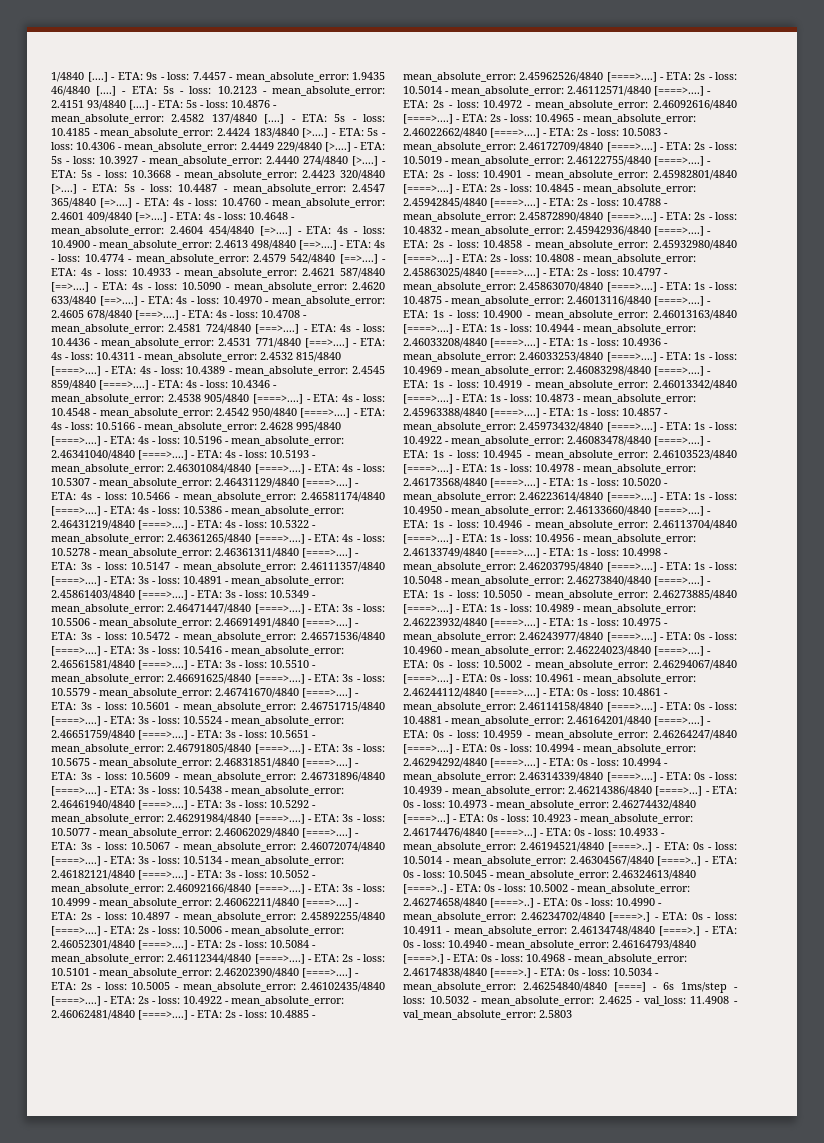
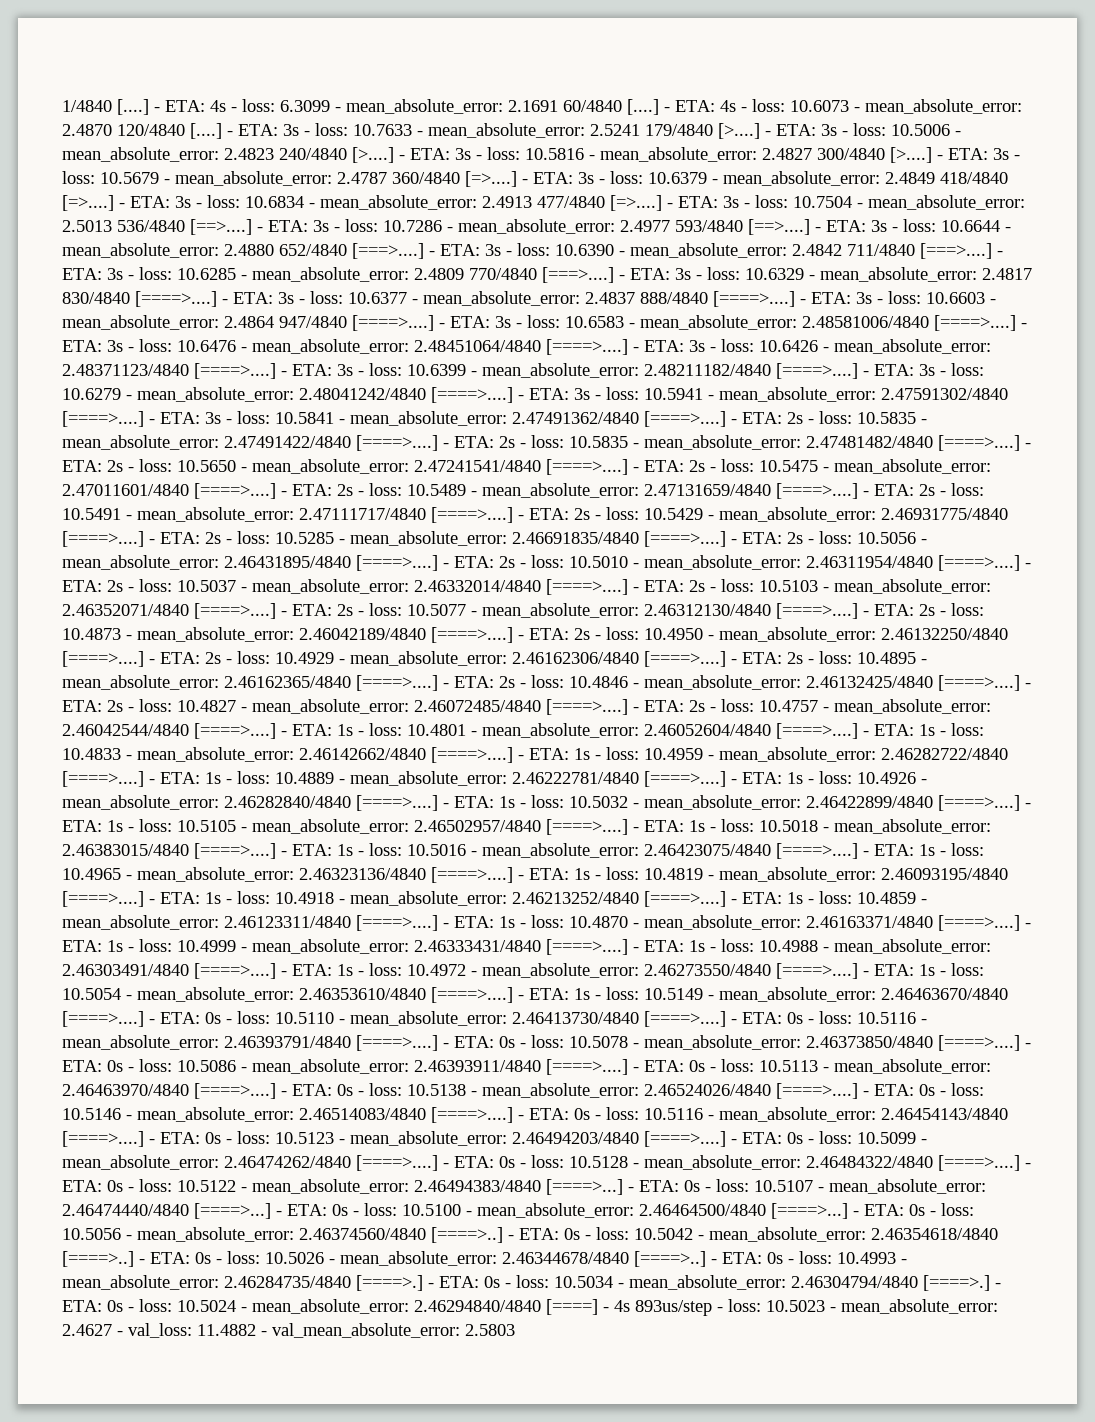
[146,72,385,82] [51,86,386,96] [51,100,277,110] [51,114,385,124] [51,128,386,138] [51,142,385,152] [51,156,386,166] [51,170,385,180] [51,184,386,194] [51,198,386,208] [51,212,295,222] [51,226,385,236] [51,240,385,250] [51,254,386,264] [51,268,385,278] [51,282,385,292] [51,296,385,306] [51,310,307,320] [51,324,385,334] [51,338,385,348] [51,352,341,362] [51,366,385,376] [51,380,277,390] [51,394,385,404] [51,408,385,418] [51,422,341,432] [51,436,344,446] [51,450,316,460] [51,464,385,474] [51,478,359,488] [51,492,385,502] [51,506,344,516] [51,520,316,530] [51,534,385,544] [51,548,359,558] [51,562,385,572] [51,576,344,586] [51,590,316,600] [51,604,385,614] [51,618,359,628] [51,632,385,642] [51,646,344,656] [51,660,316,670] [51,674,385,684] [51,688,359,698] [51,702,385,712] [51,716,344,726] [51,730,316,740] [51,744,385,754] [51,758,359,768] [51,772,385,782] [51,786,344,796] [51,800,316,810] [51,814,385,824] [51,828,359,838] [51,842,385,852] [51,856,344,866] [51,870,316,880] [51,884,385,894] [51,898,359,908] [51,912,385,922] [51,926,344,936] [51,940,316,950] [51,954,385,964] [51,968,359,978] [51,982,385,992] [51,996,344,1006] [51,1010,316,1020] [403,72,737,82] [403,86,711,96] [403,100,737,110] [403,114,696,124] [403,128,668,138] [403,142,737,152] [403,156,711,166] [403,170,737,180] [403,184,696,194] [403,198,668,208] [403,212,737,222] [403,226,711,236] [403,240,737,250] [403,254,696,264] [403,268,668,278] [403,282,737,292] [403,296,711,306] [403,310,737,320] [403,324,696,334] [403,338,668,348] [403,352,737,362] [403,366,711,376] [403,380,737,390] [403,394,696,404] [403,408,668,418] [403,422,737,432] [403,436,711,446] [403,450,737,460] [403,464,696,474] [403,478,668,488] [403,492,737,502] [403,506,711,516] [403,520,737,530] [403,534,696,544] [403,548,668,558] [403,562,737,572] [403,576,711,586] [403,590,737,600] [403,604,696,614] [403,618,668,628] [403,632,737,642] [403,646,711,656] [403,660,737,670] [403,674,696,684] [403,688,668,698] [403,702,737,712] [403,716,711,726] [403,730,737,740] [403,744,696,754] [403,758,668,768] [403,772,737,782] [403,786,737,796] [403,800,696,810] [403,814,693,824] [403,828,665,838] [403,842,738,852] [403,856,737,866] [403,870,696,880] [403,884,690,894] [403,898,662,908] [403,912,737,922] [403,926,737,936] [403,940,696,950] [403,954,687,964] [403,968,487,978] 9s - loss: 7.4457 - mean_absolute_error: 1.9435 46/4840 [....] - ETA: 5s - loss: 10.2123 - mean_absolute_error: 2.4151 93/4840 [....] - ETA: 5s - loss: 10.4876 - mean_absolute_error: 2.4582 137/4840 [....] - ETA: 5s - loss: 10.4185 - mean_absolute_error: 2.4424 183/4840 [>....] - ETA: 5s - loss: 10.4306 - mean_absolute_error: 2.4449 229/4840 [>....] - ETA: 5s - loss: 10.3927 - mean_absolute_error: 2.4440 274/4840 [>....] - ETA: 5s - loss: 10.3668 - mean_absolute_error: 2.4423 320/4840 [>....] - ETA: 5s - loss: 10.4487 - mean_absolute_error: 2.4547 365/4840 [=>....] - ETA: 4s - loss: 10.4760 - mean_absolute_error: 2.4601 409/4840 [=>....] - ETA: 4s - loss: 10.4648 - mean_absolute_error: 2.4604 454/4840 [=>....] - ETA: 4s - loss: 10.4900 - mean_absolute_error: 2.4613 498/4840 [==>....] - ETA: 4s - loss: 10.4774 - mean_absolute_error: 2.4579 542/4840 [==>....] - ETA: 4s - loss: 10.4933 - mean_absolute_error: 2.4621 587/4840 [==>....] - ETA: 4s - loss: 10.5090 - mean_absolute_error: 2.4620 633/4840 [==>....] - ETA: 4s - loss: 10.4970 - mean_absolute_error: 2.4605 678/4840 [===>....] - ETA: 4s - loss: 10.4708 - mean_absolute_error: 2.4581 724/4840 [===>....] - ETA: 4s - loss: 10.4436 - mean_absolute_error: 2.4531 771/4840 [===>....] - ETA: 4s - loss: 10.4311 - mean_absolute_error: 2.4532 815/4840 [====>....] - ETA: 4s - loss: 10.4389 - mean_absolute_error: 2.4545 859/4840 [====>....] - ETA: 4s - loss: 10.4346 - mean_absolute_error: 2.4538 905/4840 [====>....] - ETA: 4s - loss: 10.4548 - mean_absolute_error: 2.4542 950/4840 [====>....] - ETA: 4s - loss: 10.5166 - mean_absolute_error: 2.4628 995/4840 [====>....] - ETA: 4s - loss: 10.5196 - mean_absolute_error: 2.46341040/4840 [====>....] - ETA: 4s - loss: 10.5193 - mean_absolute_error: 2.46301084/4840 [====>....] - ETA: 4s - loss: 10.5307 - mean_absolute_error: 2.46431129/4840 [====>....] - ETA: 4s - loss: 10.5466 - mean_absolute_error: 2.46581174/4840 [====>....] - ETA: 4s - loss: 10.5386 - mean_absolute_error: 2.46431219/4840 [====>....] - ETA: 4s - loss: 10.5322 - mean_absolute_error: 2.46361265/4840 [====>....] - ETA: 4s - loss: 10.5278 - mean_absolute_error: 2.46361311/4840 [====>....] - ETA: 3s - loss: 10.5147 - mean_absolute_error: 2.46111357/4840 [====>....] - ETA: 3s - loss: 10.4891 - mean_absolute_error: 2.45861403/4840 [====>....] - ETA: 3s - loss: 10.5349 - mean_absolute_error: 2.46471447/4840 [====>....] - ETA: 3s - loss: 10.5506 - mean_absolute_error: 2.46691491/4840 [====>....] - ETA: 3s - loss: 10.5472 - mean_absolute_error: 2.46571536/4840 [====>....] - ETA: 3s - loss: 10.5416 - mean_absolute_error: 2.46561581/4840 [====>....] - ETA: 3s - loss: 10.5510 - mean_absolute_error: 2.46691625/4840 [====>....] - ETA: 3s - loss: 10.5579 - mean_absolute_error: 2.46741670/4840 [====>....] - ETA: 3s - loss: 10.5601 - mean_absolute_error: 2.46751715/4840 [====>....] - ETA: 3s - loss: 10.5524 - mean_absolute_error: 2.46651759/4840 [====>....] - ETA: 3s - loss: 10.5651 - mean_absolute_error: 2.46791805/4840 [====>....] - ETA: 3s - loss: 10.5675 - mean_absolute_error: 2.46831851/4840 [====>....] - ETA: 3s - loss: 10.5609 - mean_absolute_error: 2.46731896/4840 [====>....] - ETA: 3s - loss: 10.5438 - mean_absolute_error: 2.46461940/4840 [====>....] - ETA: 3s - loss: 10.5292 - mean_absolute_error: 2.46291984/4840 [====>....] - ETA: 3s - loss: 10.5077 - mean_absolute_error: 2.46062029/4840 [====>....] - ETA: 3s - loss: 10.5067 - mean_absolute_error: 2.46072074/4840 [====>....] - ETA: 3s - loss: 10.5134 - mean_absolute_error: 2.46182121/4840 [====>....] - ETA: 3s - loss: 10.5052 - mean_absolute_error: 2.46092166/4840 [====>....] - ETA: 3s - loss: 10.4999 - mean_absolute_error: 2.46062211/4840 [====>....] - ETA: 2s - loss: 10.4897 - mean_absolute_error: 2.45892255/4840 [====>....] - ETA: 2s - loss: 10.5006 - mean_absolute_error: 2.46052301/4840 [====>....] - ETA: 2s - loss: 10.5084 - mean_absolute_error: 2.46112344/4840 [====>....] - ETA: 2s - loss: 10.5101 - mean_absolute_error: 2.46202390/4840 [====>....] - ETA: 2s - loss: 10.5005 - mean_absolute_error: 2.46102435/4840 [====>....] - ETA: 2s - loss: 10.4922 - mean_absolute_error: 2.46062481/4840 [====>....] - ETA: 2s - loss: 10.4885 - mean_absolute_error: 2.45962526/4840 [====>....] - ETA: 2s - loss: 10.5014 - mean_absolute_error: 2.46112571/4840 [====>....] - ETA: 2s - loss: 10.4972 - mean_absolute_error: 2.46092616/4840 [====>....] - ETA: 2s - loss: 10.4965 - mean_absolute_error: 2.46022662/4840 [====>....] - ETA: 2s - loss: 10.5083 - mean_absolute_error: 2.46172709/4840 [====>....] - ETA: 2s - loss: 10.5019 - mean_absolute_error: 2.46122755/4840 [====>....] - ETA: 2s - loss: 10.4901 - mean_absolute_error: 2.45982801/4840 [====>....] - ETA: 2s - loss: 10.4845 - mean_absolute_error: 2.45942845/4840 [====>....] - ETA: 2s - loss: 10.4788 - mean_absolute_error: 2.45872890/4840 [====>....] - ETA: 2s - loss: 10.4832 - mean_absolute_error: 2.45942936/4840 [====>....] - ETA: 2s - loss: 10.4858 - mean_absolute_error: 2.45932980/4840 [====>....] - ETA: 2s - loss: 10.4808 - mean_absolute_error: 2.45863025/4840 [====>....] - ETA: 2s - loss: 10.4797 - mean_absolute_error: 2.45863070/4840 [====>....] - ETA: 1s - loss: 10.4875 - mean_absolute_error: 2.46013116/4840 [====>....] - ETA: 1s - loss: 10.4900 - mean_absolute_error: 2.46013163/4840 [====>....] - ETA: 1s - loss: 10.4944 - mean_absolute_error: 2.46033208/4840 [====>....] - ETA: 1s - loss: 10.4936 - mean_absolute_error: 2.46033253/4840 [====>....] - ETA: 1s - loss: 10.4969 - mean_absolute_error: 2.46083298/4840 [====>....] - ETA: 1s - loss: 10.4919 - mean_absolute_error: 2.46013342/4840 [====>....] - ETA: 1s - loss: 10.4873 - mean_absolute_error: 2.45963388/4840 [====>....] - ETA: 1s - loss: 10.4857 - mean_absolute_error: 2.45973432/4840 [====>....] - ETA: 1s - loss: 10.4922 - mean_absolute_error: 2.46083478/4840 [====>....] - ETA: 1s - loss: 10.4945 - mean_absolute_error: 2.46103523/4840 [====>....] - ETA: 1s - loss: 10.4978 - mean_absolute_error: 2.46173568/4840 [====>....] - ETA: 1s - loss: 10.5020 - mean_absolute_error: 2.46223614/4840 [====>....] - ETA: 1s - loss: 10.4950 - mean_absolute_error: 2.46133660/4840 [====>....] - ETA: 1s - loss: 10.4946 - mean_absolute_error: 2.46113704/4840 [====>....] - ETA: 1s - loss: 10.4956 - mean_absolute_error: 2.46133749/4840 [====>....] - ETA: 1s - loss: 10.4998 - mean_absolute_error: 2.46203795/4840 [====>....] - ETA: 1s - loss: 10.5048 - mean_absolute_error: 2.46273840/4840 [====>....] - ETA: 1s - loss: 10.5050 - mean_absolute_error: 2.46273885/4840 [====>....] - ETA: 1s - loss: 10.4989 - mean_absolute_error: 2.46223932/4840 [====>....] - ETA: 1s - loss: 10.4975 - mean_absolute_error: 2.46243977/4840 [====>....] - ETA: 0s - loss: 10.4960 - mean_absolute_error: 2.46224023/4840 [====>....] - ETA: 0s - loss: 10.5002 - mean_absolute_error: 2.46294067/4840 [====>....] - ETA: 0s - loss: 10.4961 - mean_absolute_error: 2.46244112/4840 [====>....] - ETA: 0s - loss: 10.4861 - mean_absolute_error: 2.46114158/4840 [====>....] - ETA: 0s - loss: 10.4881 - mean_absolute_error: 2.46164201/4840 [====>....] - ETA: 0s - loss: 10.4959 - mean_absolute_error: 2.46264247/4840 [====>....] - ETA: 0s - loss: 10.4994 - mean_absolute_error: 2.46294292/4840 [====>....] - ETA: 0s - loss: 10.4994 - mean_absolute_error: 2.46314339/4840 [====>....] - ETA: 0s - loss: 10.4939 - mean_absolute_error: 2.46214386/4840 [====>...] - ETA: 0s - loss: 10.4973 - mean_absolute_error: 2.46274432/4840 [====>...] - ETA: 0s - loss: 10.4923 - mean_absolute_error: 2.46174476/4840 [====>...] - ETA: 0s - loss: 10.4933 - mean_absolute_error: 2.46194521/4840 [====>..] - ETA: 0s - loss: 10.5014 - mean_absolute_error: 2.46304567/4840 [====>..] - ETA: 0s - loss: 10.5045 - mean_absolute_error: 2.46324613/4840 [====>..] - ETA: 0s - loss: 10.5002 - mean_absolute_error: 2.46274658/4840 [====>..] - ETA: 0s - loss: 10.4990 - mean_absolute_error: 2.46234702/4840 [====>.] - ETA: 0s - loss: 10.4911 - mean_absolute_error: 2.46134748/4840 [====>.] - ETA: 0s - loss: 10.4940 - mean_absolute_error: 2.46164793/4840 [====>.] - ETA: 0s - loss: 10.4968 - mean_absolute_error: 2.46174838/4840 -> [210,99,1022,115] [62,123,961,139] [62,147,1020,163] [62,171,1008,187] [62,195,1025,211] [62,219,1011,235] [62,243,1003,259] [62,267,1032,283] [62,291,996,307] [62,315,1027,331] [62,339,991,355] [62,363,984,379] [62,387,1008,403] [62,411,927,427] [62,435,1031,451] [62,459,991,475] [62,483,984,499] [62,507,1008,523] [62,531,927,547] [62,555,1031,571] [62,579,991,595] [62,603,984,619] [62,627,1008,643] [62,651,927,667] [62,675,1031,691] [62,699,991,715] [62,723,984,739] [62,747,1008,763] [62,771,927,787] [62,795,1031,811] [62,819,991,835] [62,843,984,859] [62,867,1008,883] [62,891,927,907] [62,915,1031,931] [62,939,991,955] [62,963,984,979] [62,987,1008,1003] [62,1011,927,1027] [62,1035,1031,1051] [62,1059,991,1075] [62,1083,984,1099] [62,1107,1008,1123] [62,1131,927,1147] [62,1155,1031,1171] [62,1179,986,1195] [62,1203,974,1219] [62,1227,998,1243] [62,1251,907,1267] [62,1275,351,1290] 4s - loss: 6.3099 - mean_absolute_error: 2.1691 60/4840 [....] - ETA: 4s - loss: 10.6073 - mean_absolute_error: 2.4870 120/4840 [....] - ETA: 3s - loss: 10.7633 - mean_absolute_error: 2.5241 179/4840 [>....] - ETA: 3s - loss: 10.5006 - mean_absolute_error: 2.4823 240/4840 [>....] - ETA: 3s - loss: 10.5816 - mean_absolute_error: 2.4827 300/4840 [>....] - ETA: 3s - loss: 10.5679 - mean_absolute_error: 2.4787 360/4840 [=>....] - ETA: 3s - loss: 10.6379 - mean_absolute_error: 2.4849 418/4840 [=>....] - ETA: 3s - loss: 10.6834 - mean_absolute_error: 2.4913 477/4840 [=>....] - ETA: 3s - loss: 10.7504 - mean_absolute_error: 2.5013 536/4840 [==>....] - ETA: 3s - loss: 10.7286 - mean_absolute_error: 2.4977 593/4840 [==>....] - ETA: 3s - loss: 10.6644 - mean_absolute_error: 2.4880 652/4840 [===>....] - ETA: 3s - loss: 10.6390 - mean_absolute_error: 2.4842 711/4840 [===>....] - ETA: 3s - loss: 10.6285 - mean_absolute_error: 2.4809 770/4840 [===>....] - ETA: 3s - loss: 10.6329 - mean_absolute_error: 2.4817 830/4840 [====>....] - ETA: 3s - loss: 10.6377 - mean_absolute_error: 2.4837 888/4840 [====>....] - ETA: 3s - loss: 10.6603 - mean_absolute_error: 2.4864 947/4840 [====>....] - ETA: 3s - loss: 10.6583 - mean_absolute_error: 2.48581006/4840 [====>....] - ETA: 3s - loss: 10.6476 - mean_absolute_error: 2.48451064/4840 [====>....] - ETA: 3s - loss: 10.6426 - mean_absolute_error: 2.48371123/4840 [====>....] - ETA: 3s - loss: 10.6399 - mean_absolute_error: 2.48211182/4840 [====>....] - ETA: 3s - loss: 10.6279 - mean_absolute_error: 2.48041242/4840 [====>....] - ETA: 3s - loss: 10.5941 - mean_absolute_error: 2.47591302/4840 [====>....] - ETA: 3s - loss: 10.5841 - mean_absolute_error: 2.47491362/4840 [====>....] - ETA: 2s - loss: 10.5835 - mean_absolute_error: 2.47491422/4840 [====>....] - ETA: 2s - loss: 10.5835 - mean_absolute_error: 2.47481482/4840 [====>....] - ETA: 2s - loss: 10.5650 - mean_absolute_error: 2.47241541/4840 [====>....] - ETA: 2s - loss: 10.5475 - mean_absolute_error: 2.47011601/4840 [====>....] - ETA: 2s - loss: 10.5489 - mean_absolute_error: 2.47131659/4840 [====>....] - ETA: 2s - loss: 10.5491 - mean_absolute_error: 2.47111717/4840 [====>....] - ETA: 2s - loss: 10.5429 - mean_absolute_error: 2.46931775/4840 [====>....] - ETA: 2s - loss: 10.5285 - mean_absolute_error: 2.46691835/4840 [====>....] - ETA: 2s - loss: 10.5056 - mean_absolute_error: 2.46431895/4840 [====>....] - ETA: 2s - loss: 10.5010 - mean_absolute_error: 2.46311954/4840 [====>....] - ETA: 2s - loss: 10.5037 - mean_absolute_error: 2.46332014/4840 [====>....] - ETA: 2s - loss: 10.5103 - mean_absolute_error: 2.46352071/4840 [====>....] - ETA: 2s - loss: 10.5077 - mean_absolute_error: 2.46312130/4840 [====>....] - ETA: 2s - loss: 10.4873 - mean_absolute_error: 2.46042189/4840 [====>....] - ETA: 2s - loss: 10.4950 - mean_absolute_error: 2.46132250/4840 [====>....] - ETA: 2s - loss: 10.4929 - mean_absolute_error: 2.46162306/4840 [====>....] - ETA: 2s - loss: 10.4895 - mean_absolute_error: 2.46162365/4840 [====>....] - ETA: 2s - loss: 10.4846 - mean_absolute_error: 2.46132425/4840 [====>....] - ETA: 2s - loss: 10.4827 - mean_absolute_error: 2.46072485/4840 [====>....] - ETA: 2s - loss: 10.4757 - mean_absolute_error: 2.46042544/4840 [====>....] - ETA: 1s - loss: 10.4801 - mean_absolute_error: 2.46052604/4840 [====>....] - ETA: 1s - loss: 10.4833 - mean_absolute_error: 2.46142662/4840 [====>....] - ETA: 1s - loss: 10.4959 - mean_absolute_error: 2.46282722/4840 [====>....] - ETA: 1s - loss: 10.4889 - mean_absolute_error: 2.46222781/4840 [====>....] - ETA: 1s - loss: 10.4926 - mean_absolute_error: 2.46282840/4840 [====>....] - ETA: 1s - loss: 10.5032 - mean_absolute_error: 2.46422899/4840 [====>....] - ETA: 1s - loss: 10.5105 - mean_absolute_error: 2.46502957/4840 [====>....] - ETA: 1s - loss: 10.5018 - mean_absolute_error: 2.46383015/4840 [====>....] - ETA: 1s - loss: 10.5016 - mean_absolute_error: 2.46423075/4840 [====>....] - ETA: 1s - loss: 10.4965 - mean_absolute_error: 2.46323136/4840 [====>....] - ETA: 1s - loss: 10.4819 - mean_absolute_error: 2.46093195/4840 [====>....] - ETA: 1s - loss: 10.4918 - mean_absolute_error: 2.46213252/4840 [====>....] - ETA: 1s - loss: 10.4859 - mean_absolute_error: 2.46123311/4840 [====>....] - ETA: 1s - loss: 10.4870 - mean_absolute_error: 2.46163371/4840 [====>....] - ETA: 1s - loss: 10.4999 - mean_absolute_error: 2.46333431/4840 [====>....] - ETA: 1s - loss: 10.4988 - mean_absolute_error: 2.46303491/4840 [====>....] - ETA: 1s - loss: 10.4972 - mean_absolute_error: 2.46273550/4840 [====>....] - ETA: 1s - loss: 10.5054 - mean_absolute_error: 2.46353610/4840 [====>....] - ETA: 1s - loss: 10.5149 - mean_absolute_error: 2.46463670/4840 [====>....] - ETA: 0s - loss: 10.5110 - mean_absolute_error: 2.46413730/4840 [====>....] - ETA: 0s - loss: 10.5116 - mean_absolute_error: 2.46393791/4840 [====>....] - ETA: 0s - loss: 10.5078 - mean_absolute_error: 2.46373850/4840 [====>....] - ETA: 0s - loss: 10.5086 - mean_absolute_error: 2.46393911/4840 [====>....] - ETA: 0s - loss: 10.5113 - mean_absolute_error: 2.46463970/4840 [====>....] - ETA: 0s - loss: 10.5138 - mean_absolute_error: 2.46524026/4840 [====>....] - ETA: 0s - loss: 10.5146 - mean_absolute_error: 2.46514083/4840 [====>....] - ETA: 0s - loss: 10.5116 - mean_absolute_error: 2.46454143/4840 [====>....] - ETA: 0s - loss: 10.5123 - mean_absolute_error: 2.46494203/4840 [====>....] - ETA: 0s - loss: 10.5099 - mean_absolute_error: 2.46474262/4840 [====>....] - ETA: 0s - loss: 10.5128 - mean_absolute_error: 2.46484322/4840 [====>....] - ETA: 0s - loss: 10.5122 - mean_absolute_error: 2.46494383/4840 [====>...] - ETA: 0s - loss: 10.5107 - mean_absolute_error: 2.46474440/4840 [====>...] - ETA: 0s - loss: 10.5100 - mean_absolute_error: 2.46464500/4840 [====>...] - ETA: 0s - loss: 10.5056 - mean_absolute_error: 2.46374560/4840 [====>..] - ETA: 0s - loss: 10.5042 - mean_absolute_error: 2.46354618/4840 [====>..] - ETA: 0s - loss: 10.5026 - mean_absolute_error: 2.46344678/4840 [====>..] - ETA: 0s - loss: 10.4993 - mean_absolute_error: 2.46284735/4840
[523,982,738,993] [403,996,632,1006] 2.46254840/4840 [====] - 6s 1ms/step - loss: 10.5032 - mean_absolute_error: 2.4625 -> [791,1275,1001,1291] [62,1299,998,1316] [62,1324,112,1336] 2.46304794/4840 [====>.] - ETA: 0s - loss: 10.5024 - mean_absolute_error: 2.46294840/4840 [====] - 4s 893us/step - loss: 10.5023 - mean_absolute_error: 2.4627
[690,996,730,1004] 11.4908 -> [197,1324,256,1336] 11.4882

